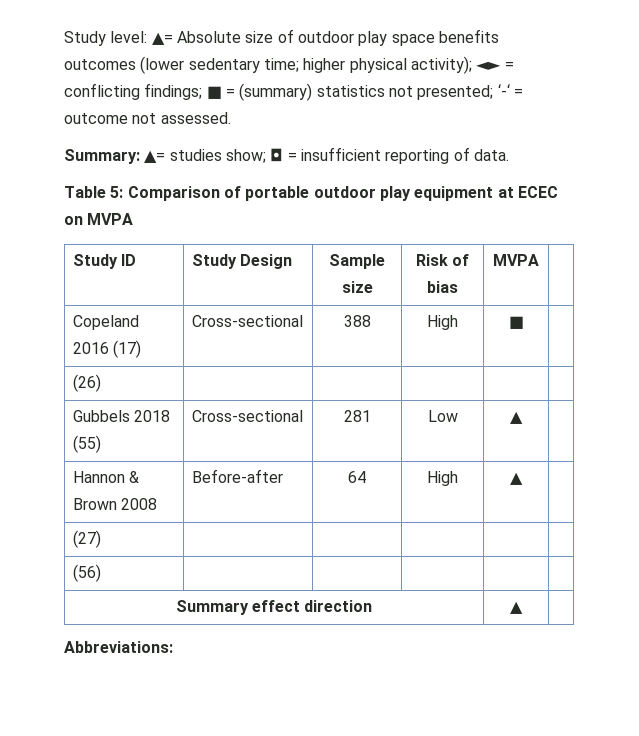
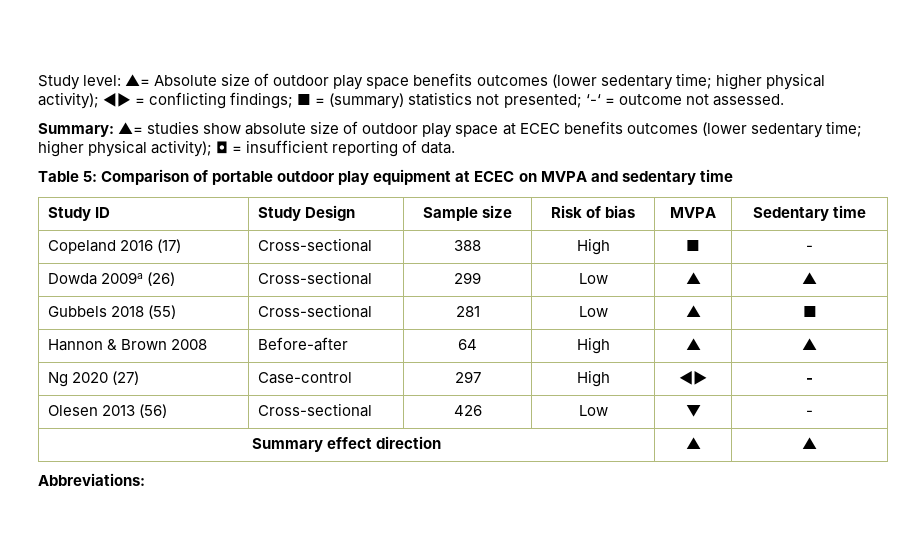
[225,149,266,163] show; -> [203,121,862,138] [38,140,213,157] show absolute size of outdoor play space at ECEC benefits outcomes (lower sedentary time; higher physical activity);
(134, 219) none -> [590,169,733,185] and sedentary time
(539, 260) none -> [752,205,867,221] Sedentary time
[72,374,101,392] // (26) | | | | | -> [806,245,813,251] [48,272,176,286] [258,271,373,285] [454,272,481,284] [578,273,608,284] [685,272,701,284] [802,272,817,284] - // Dowda 2009a (26) | Cross-sectional | 299 | Low | ▲ | ▲
(523, 417) none -> [802,306,817,317] ■
[72,530,101,548] [72,564,101,582] // (27) | | | | | // (56) | | | | | -> [802,338,817,350] [48,371,140,387] [258,372,353,384] [454,371,481,383] [576,370,610,387] [679,371,707,385] [806,378,813,383] [48,404,168,418] [258,403,373,417] [453,405,482,416] [578,405,608,416] [685,405,701,417] [806,410,813,416] ▲ // Ng 2020 (27) | Case-control | 297 | High | ◄► | - // Olesen 2013 (56) | Cross-sectional | 426 | Low | ▼ | -
(523, 607) none -> [802,437,817,449] ▲

